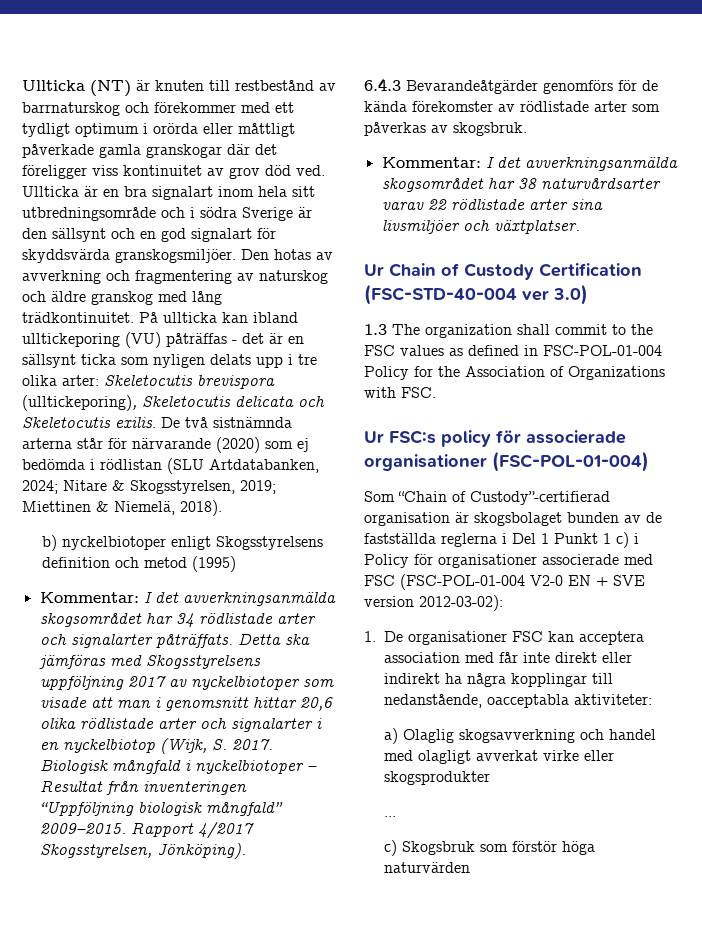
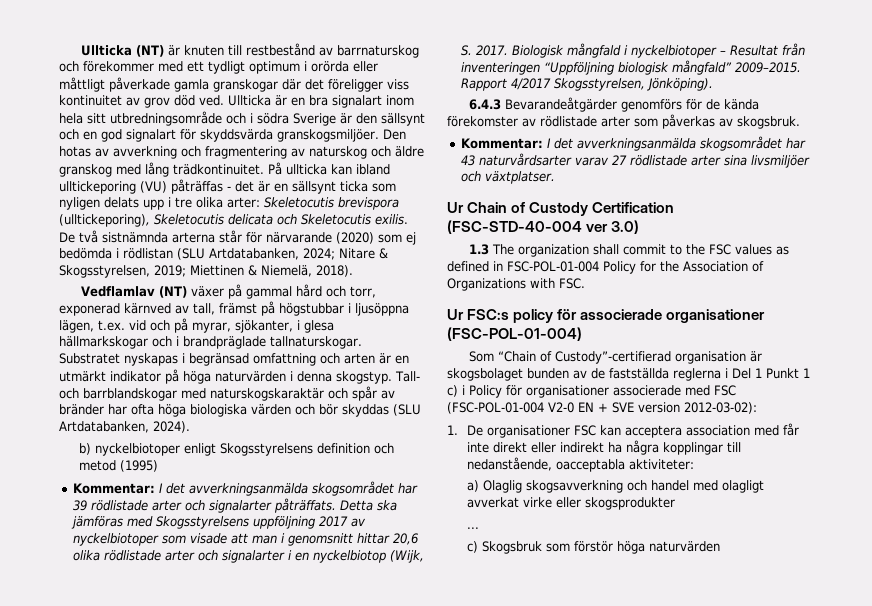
(222, 508) none -> [80,284,376,299] [59,301,409,316] [59,318,334,333] [59,336,362,349] [59,353,409,366] [59,369,420,384] [59,386,395,401] [59,404,421,417] [59,421,190,433] // Vedflamlav (NT) växer på gammal hård och torr, exponerad kärnved av tall, främst på högstubbar i ljusöppna lägen, t.ex. vid och på myrar, sjökanter, i glesa hällmarkskogar och i brandpräglade tallnaturskogar. Substratet nyskapas i begränsad omfattning och arten är en utmärkt indikator på höga naturvärden i denna skogstyp. Tall- och barrblandskogar med naturskogskaraktär och spår av bränder har ofta höga biologiska värden och bör skyddas (SLU Artdatabanken, 2024).
[175,613,194,628] 34 -> [73,500,88,511] 39
[517,178,537,189] 38 -> [461,155,476,166] 43
[427,199,447,210] 22 -> [612,155,628,165] 27

